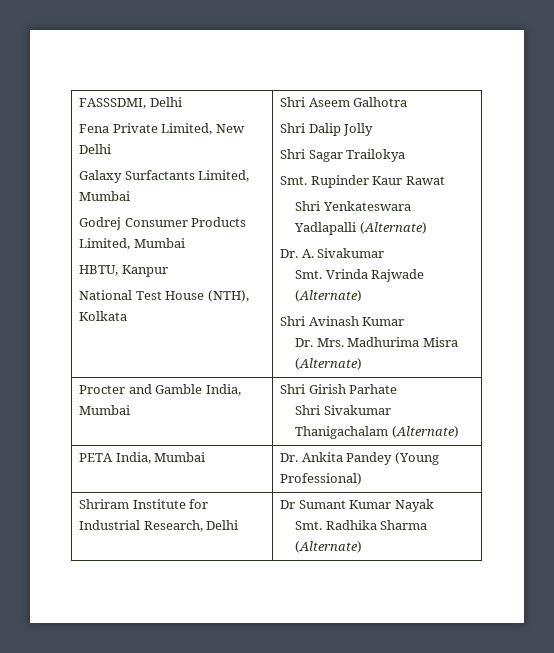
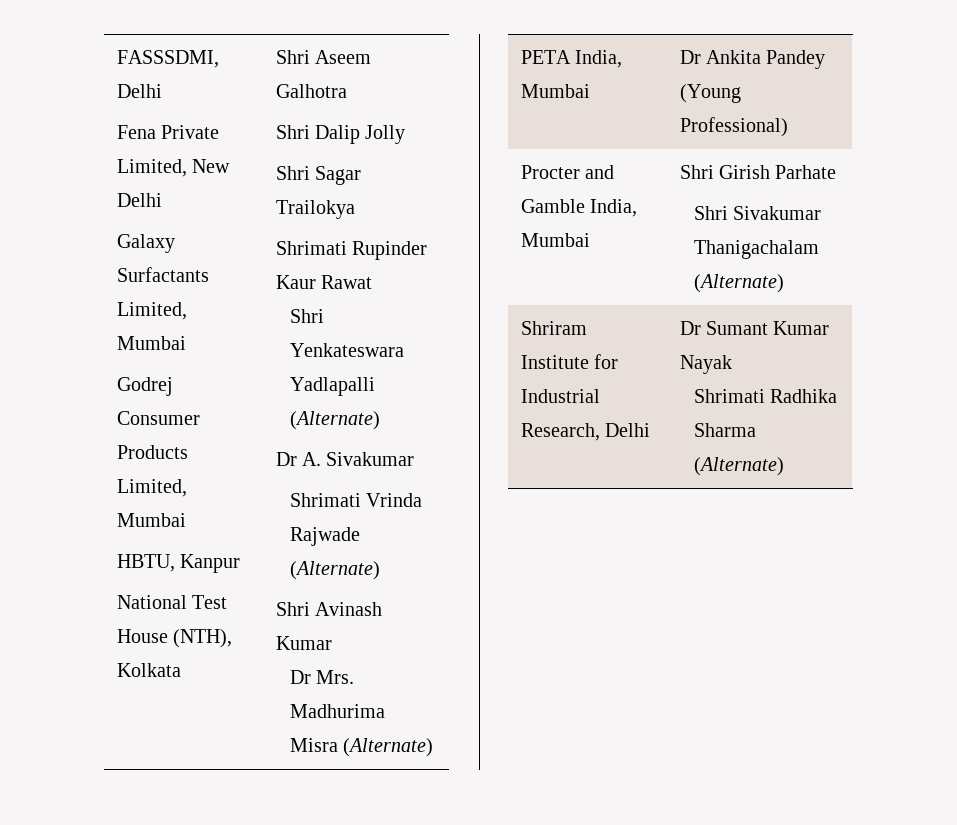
[280,176,308,185] Smt. -> [275,241,347,255] Shrimati
[280,249,299,258] Dr. -> [275,452,297,466] Dr
[295,270,323,279] Smt. -> [289,493,361,507] Shrimati
[295,338,314,347] Dr. -> [289,670,311,684] Dr
(363, 364) none -> [520,50,622,68] [520,84,590,98] [679,50,826,69] [679,84,741,103] [679,117,788,137] // PETA India, Mumbai | Dr Ankita Pandey (Young Professional)
[79,452,206,464] [280,452,439,465] [280,473,363,485] // PETA India, Mumbai | Dr. Ankita Pandey (Young Professional) -> (784, 283) none
[295,521,323,530] Smt. -> [693,389,765,403] Shrimati

